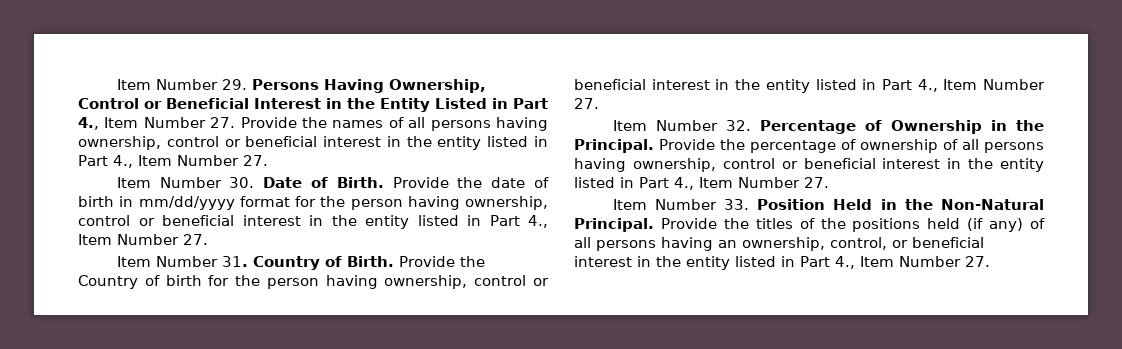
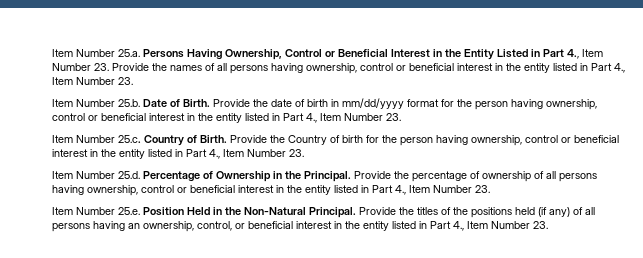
[116,79,247,90] Item Number 29. -> [52,49,140,57] Item Number 25.a.
[210,117,236,128] 27. -> [94,63,109,71] 23.
[243,155,268,166] [116,177,255,188] 27. // Item Number 30. -> [118,77,133,85] [52,99,140,107] 23. // Item Number 25.b.
[183,234,208,245] [116,256,248,267] 27. // Item Number 31. -> [386,113,401,121] [52,135,141,143] 23. // Item Number 25.c.
[574,98,599,109] [612,120,751,131] 27. // Item Number 32. -> [289,149,304,157] [52,171,140,179] 23. // Item Number 25.d.
[804,177,829,188] [612,199,750,210] 27. // Item Number 33. -> [475,185,490,193] [52,207,140,215] 23. // Item Number 25.e.
[965,256,990,267] 27. -> [533,221,548,229] 23.

